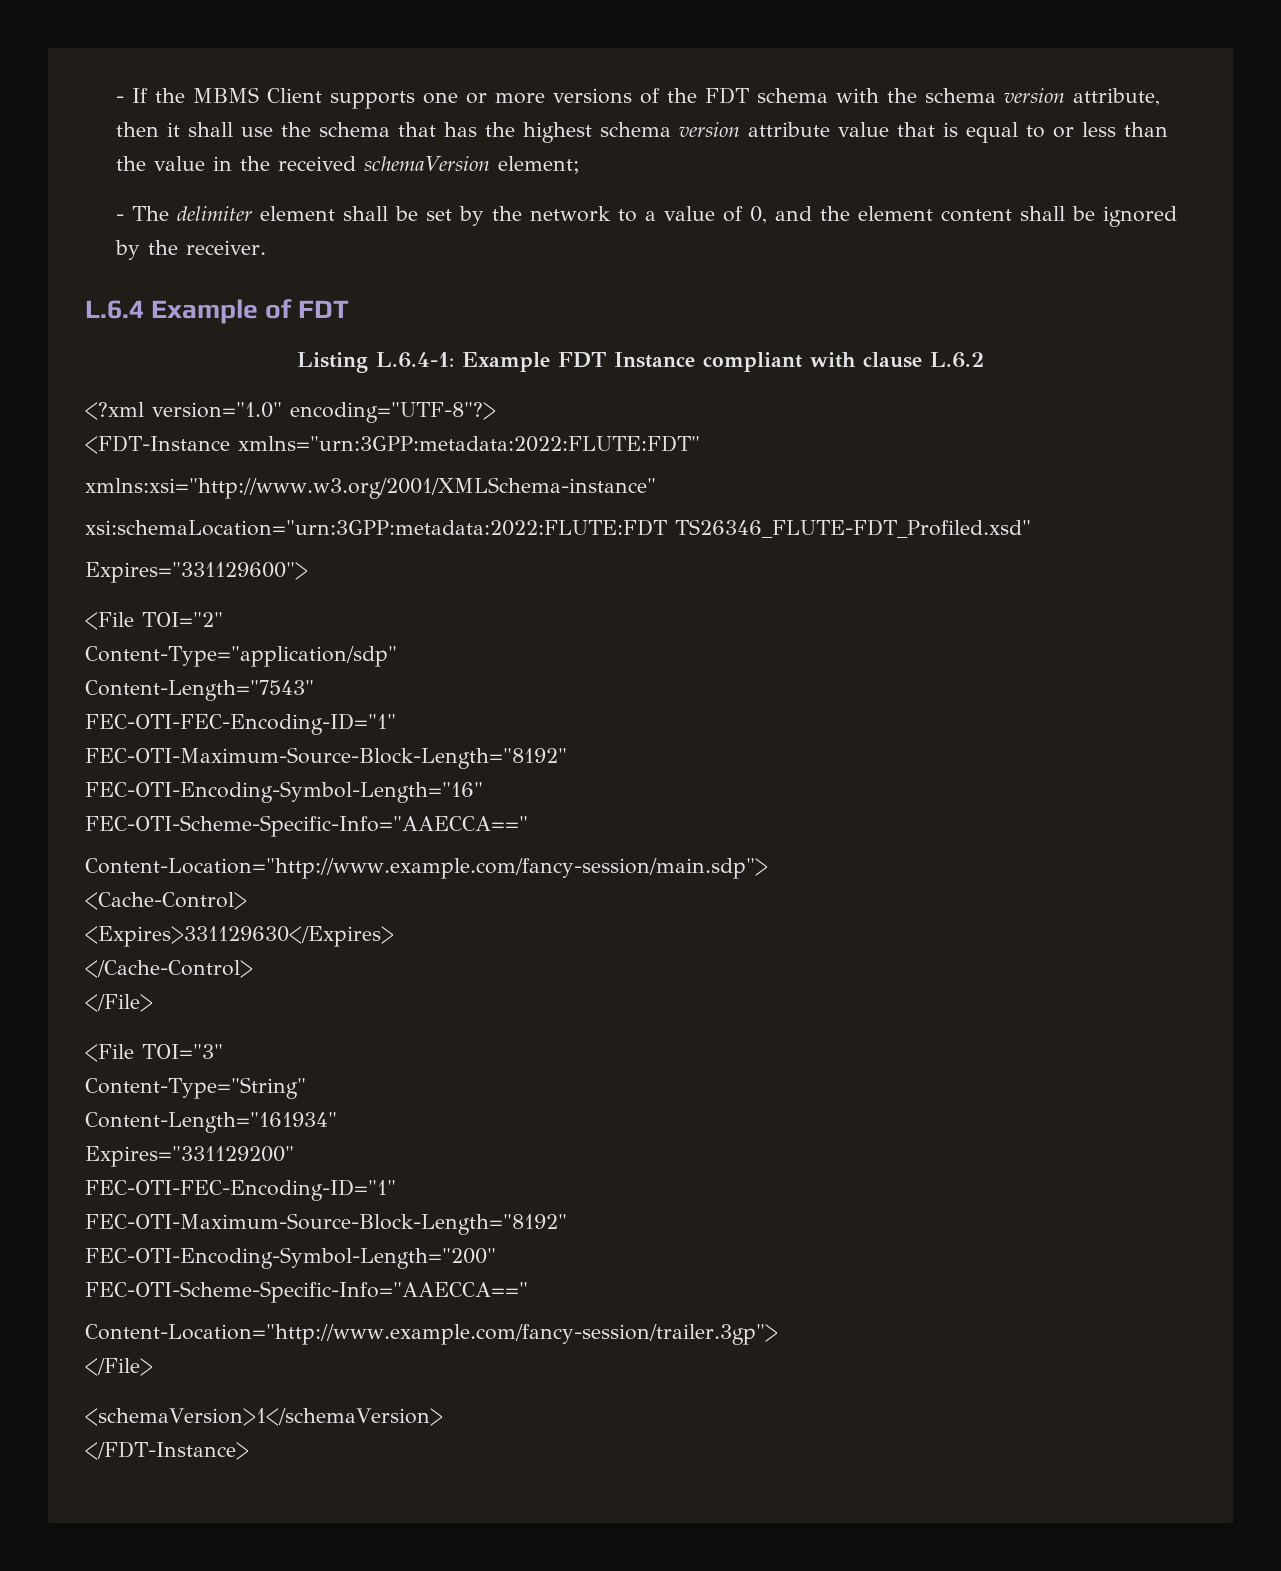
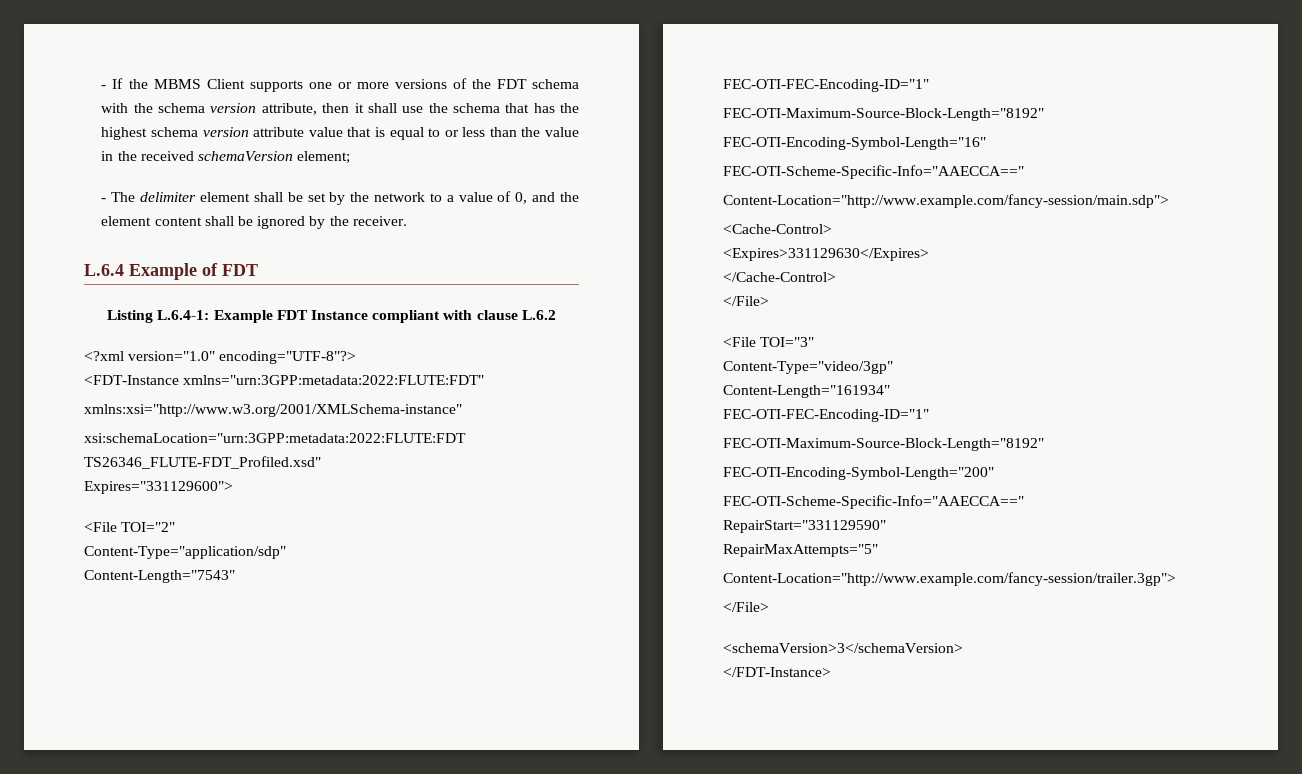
[85,1077,306,1099] Content-Type="String" -> [723,361,893,374] Content-Type="video/3gp"
[85,1146,294,1167] // Expires="331129200" -> (890, 391) none
(528, 1292) none -> [723,520,886,533] [723,544,878,557] // RepairStart="331129590" // RepairMaxAttempts="5"
[85,1408,443,1426] <schemaVersion>1</schemaVersion> -> [723,643,963,653] <schemaVersion>3</schemaVersion>

